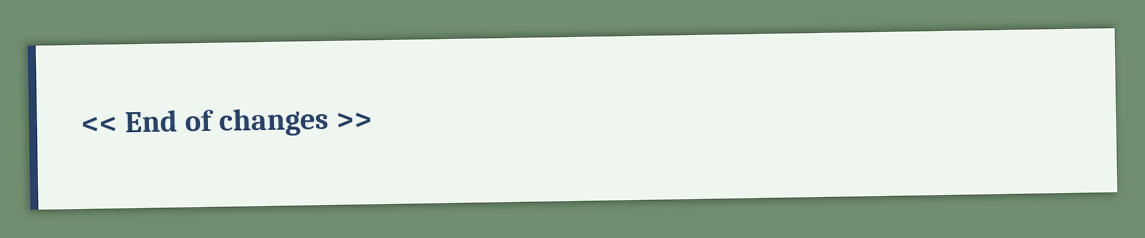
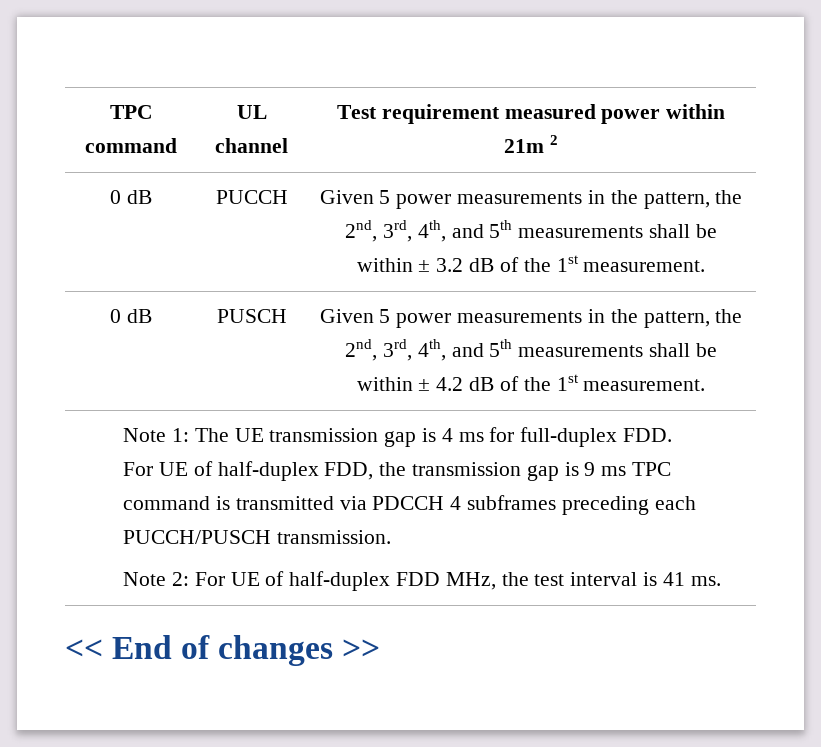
(80, 124) none -> [109,105,153,119] [85,138,177,153] [236,105,267,119] [215,138,288,153] [336,104,726,124] [504,135,558,153] [110,190,152,204] [215,190,288,204] [319,190,743,209] [345,220,717,242] [356,255,706,272] [110,309,152,323] [216,309,287,323] [319,309,743,328] [345,339,717,361] [356,374,706,391] [123,427,673,447] [123,461,672,481] [123,495,696,515] [123,530,392,544] [123,571,721,591] TPC command | UL channel | Test requirement measured power within 21m 2 // 0 dB | PUCCH | Given 5 power measurements in the pattern, the 2nd, 3rd, 4th, and 5th measurements shall be within ± 3.2 dB of the 1st measurement. // 0 dB | PUSCH | Given 5 power measurements in the pattern, the 2nd, 3rd, 4th, and 5th measurements shall be within ± 4.2 dB of the 1st measurement. // Note 1: The UE transmission gap is 4 ms for full-duplex FDD. // For UE of half-duplex FDD, the transmission gap is 9 ms TPC command is transmitted via PDCCH 4 subframes preceding each PUCCH/PUSCH transmission. // Note 2: For UE of half-duplex FDD MHz, the test interval is 41 ms. //

